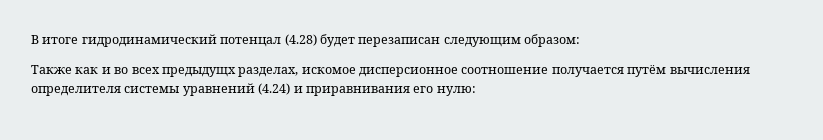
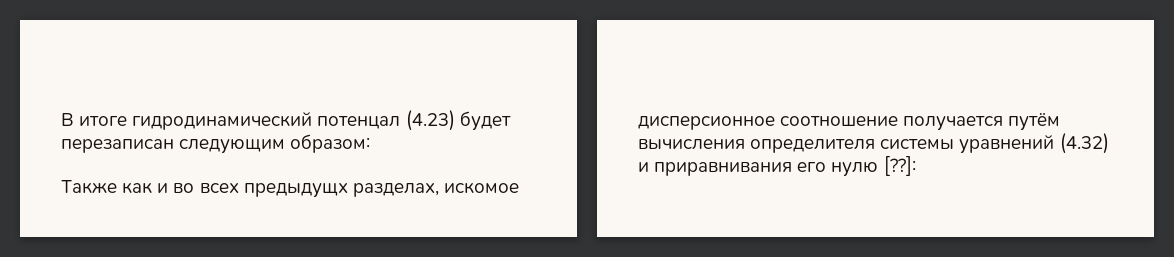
[284,34,317,46] (4.28) -> [405,110,455,131] (4.23)
[258,83,291,95] (4.24) -> [1059,133,1109,154] (4.32)
[436,86,476,96] нулю: -> [831,156,916,177] нулю [??]:

